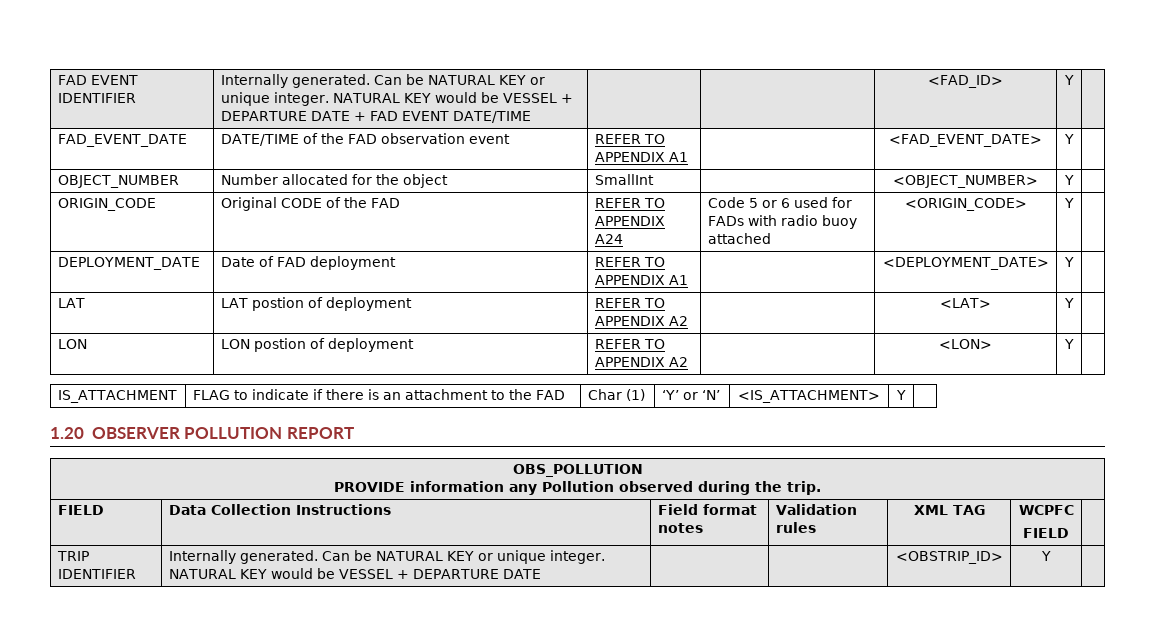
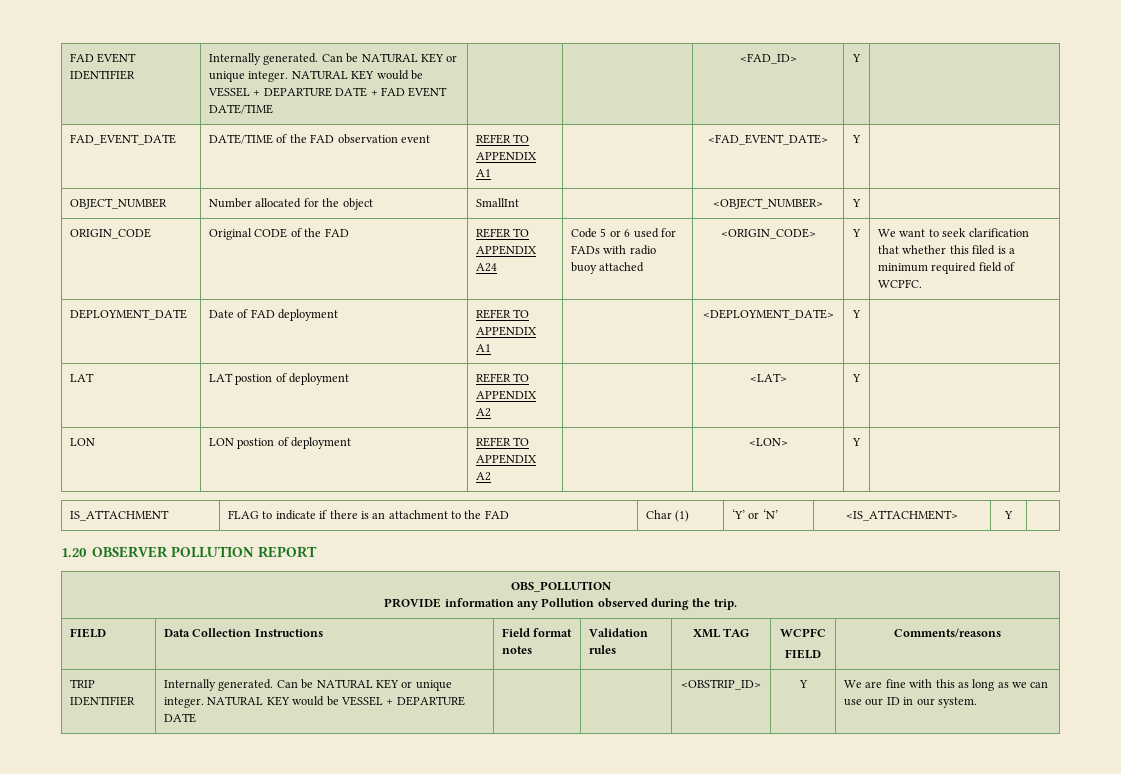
(1074, 203) none -> [878,228,1029,237] [878,245,1015,255] [878,262,1016,274] [878,279,923,288] We want to seek clarification that whether this filed is a minimum required field of WCPFC.
(1069, 533) none -> [894,628,1001,638] Comments/reasons
(1051, 556) none -> [844,679,1049,691] [844,697,977,708] We are fine with this as long as we can use our ID in our system.

